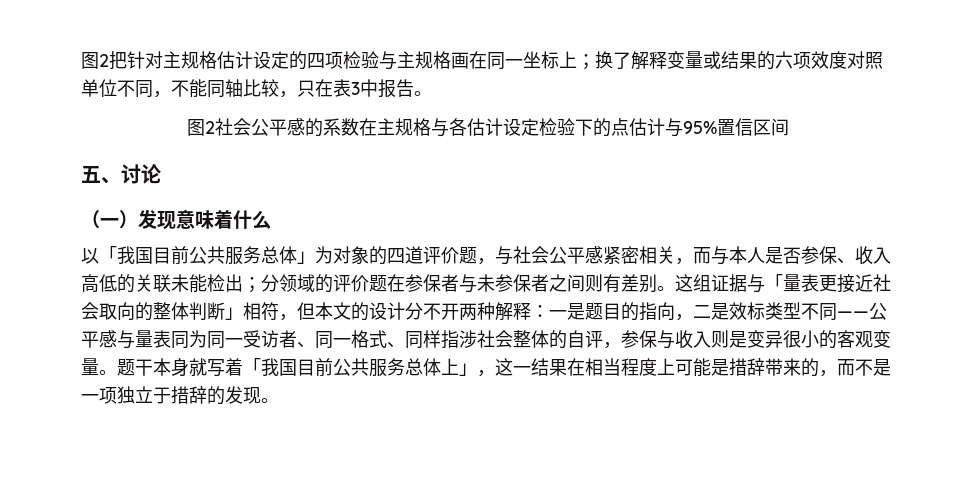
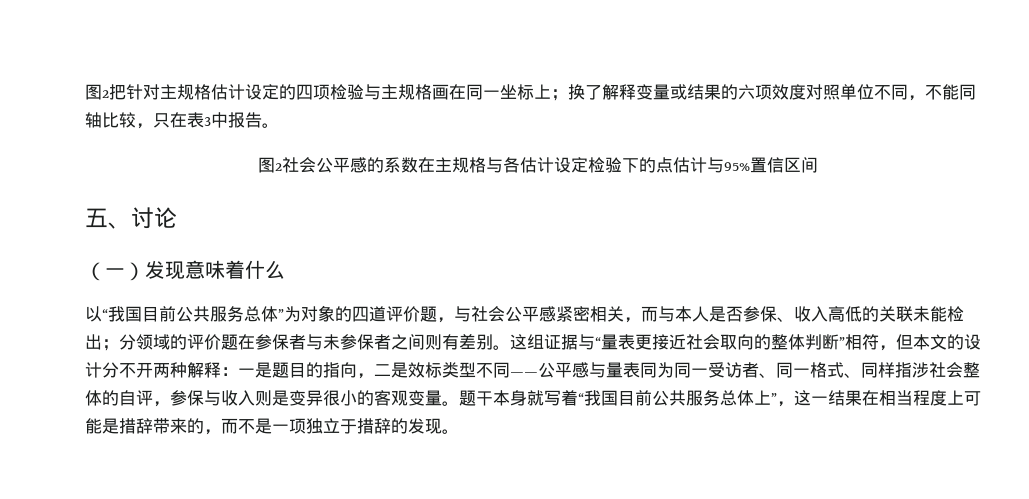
[99,246,315,265] 「我国目前公共服务总体」 -> [102,306,284,322] “我国目前公共服务总体”
[765,274,783,290] 「 -> [595,337,601,348] “
[225,307,243,320] 」 -> [839,337,845,348] ”
[243,358,261,374] 「 -> [578,393,584,404] “
[459,363,477,376] 」 -> [771,393,777,404] ”

